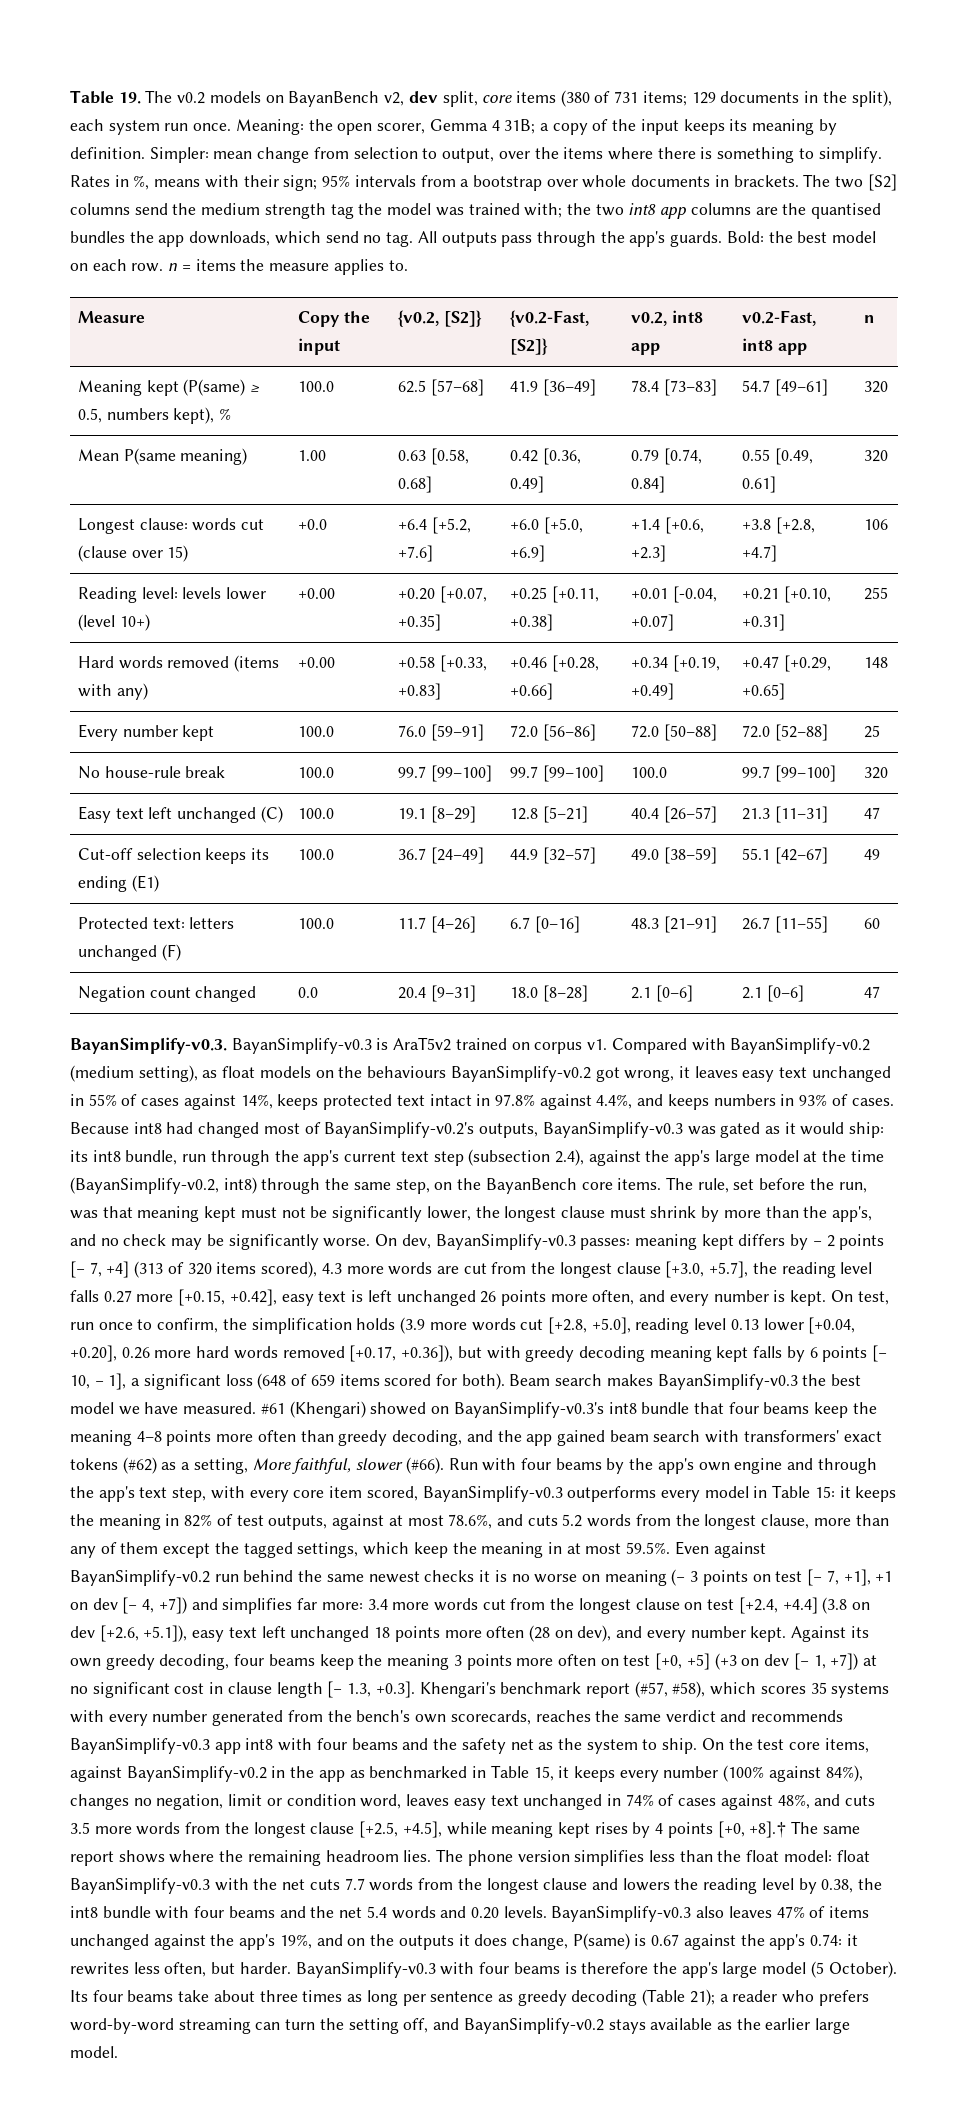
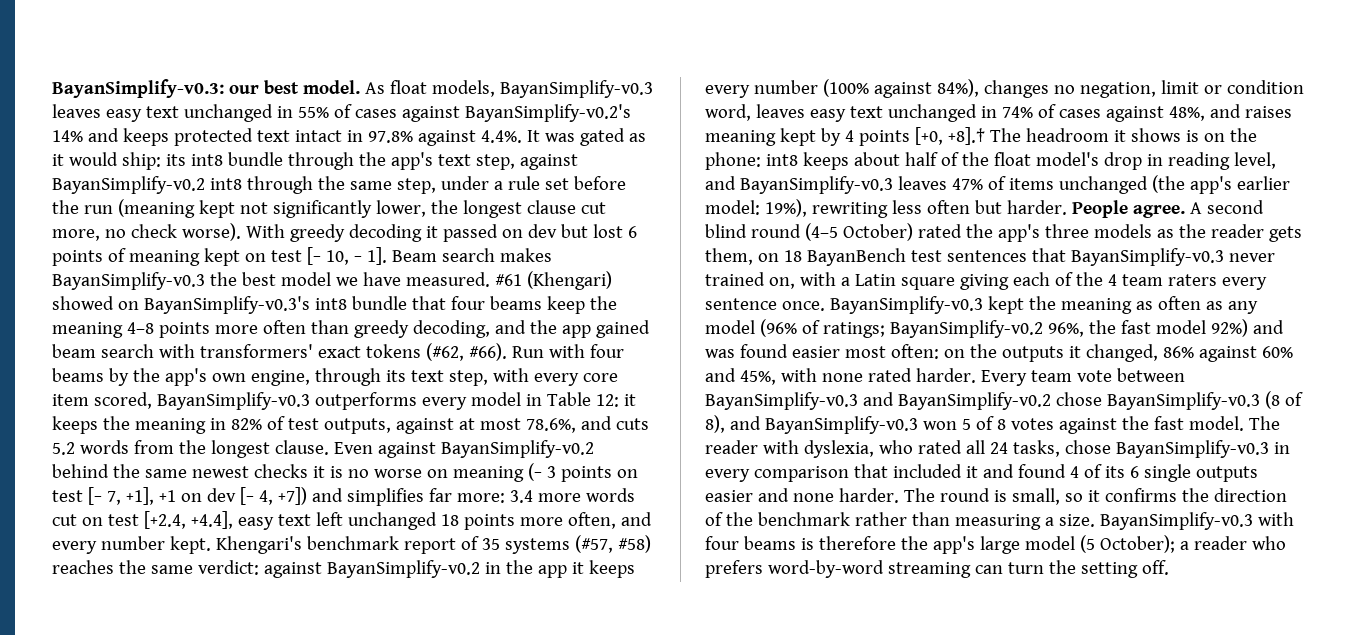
[70,90,892,107] [70,119,837,135] [70,147,882,163] [70,174,897,191] [70,203,882,219] [70,231,877,247] [70,259,408,275] [77,311,145,323] [297,311,370,327] [297,338,340,355] [397,310,482,327] [509,310,589,327] [509,338,548,355] [630,310,703,326] [630,343,660,355] [741,310,816,326] [741,338,807,355] [863,315,875,323] [77,379,261,396] [77,407,232,424] [297,381,334,392] [397,379,484,396] [509,379,596,396] [630,379,717,396] [741,379,828,396] [863,381,888,393] [77,448,248,465] [297,450,326,461] [397,448,469,465] [397,476,432,493] [509,448,581,465] [509,476,544,493] [630,448,702,465] [630,476,665,493] [741,448,813,465] [741,476,776,493] [863,450,888,462] [77,518,265,534] [77,545,189,562] [297,519,327,530] [397,517,471,534] [397,545,433,562] [509,517,583,534] [509,545,545,562] [630,517,704,534] [630,545,666,562] [741,517,815,534] [741,545,777,562] [863,519,888,530] [77,587,267,603] [77,614,150,631] [297,588,335,599] [397,586,487,603] [397,614,441,631] [509,586,599,603] [509,614,553,631] [630,586,717,603] [630,614,674,631] [741,586,831,603] [741,614,785,631] [863,587,888,600] [77,655,280,672] [77,683,148,700] [297,657,335,668] [397,655,487,672] [397,683,441,700] [509,655,599,672] [509,683,553,700] [630,655,720,672] [630,683,674,700] [741,655,831,672] [741,683,785,700] [863,657,888,668] [77,724,215,741] [297,726,334,737] [397,724,484,741] [509,724,596,741] [630,724,717,741] [741,724,828,741] [863,725,880,738] [77,766,226,779] [297,767,334,778] [397,765,492,782] [509,765,604,782] [630,767,667,778] [741,765,836,782] [863,767,888,779] [77,806,283,823] [297,808,334,819] [397,806,476,823] [509,806,588,823] [630,806,717,823] [741,806,828,823] [863,807,880,819] [77,848,270,864] [77,875,159,892] [297,849,334,860] [397,847,484,864] [509,847,596,864] [630,847,717,864] [741,847,828,864] [863,849,880,860] [77,917,235,929] [77,944,181,961] [297,918,334,929] [397,916,476,933] [509,916,580,933] [630,916,717,933] [741,916,828,933] [863,918,880,929] [77,986,257,1002] [297,987,318,998] [397,985,476,1002] [509,985,588,1002] [630,985,693,1002] [741,985,804,1002] [863,986,880,998] [70,1037,871,1054] [70,1065,690,1082] Table 19. The v0.2 models on BayanBench v2, dev split, core items (380 of 731 items; 129 documents in the split), each system run once. Meaning: the open scorer, Gemma 4 31B; a copy of the input keeps its meaning by definition. Simpler: mean change from selection to output, over the items where there is something to simplify. Rates in %, means with their sign; 95% intervals from a bootstrap over whole documents in brackets. The two [S2] columns send the medium strength tag the model was trained with; the two int8 app columns are the quantised bundles the app downloads, which send no tag. All outputs pass through the app's guards. Bold: the best model on each row. n = items the measure applies to. // Measure | Copy the input | {v0.2, [S2]} | {v0.2-Fast, [S2]} | v0.2, int8 app | v0.2-Fast, int8 app | n // Meaning kept (P(same) ≥ 0.5, numbers kept), % | 100.0 | 62.5 [57–68] | 41.9 [36–49] | 78.4 [73–83] | 54.7 [49–61] | 320 // Mean P(same meaning) | 1.00 | 0.63 [0.58, 0.68] | 0.42 [0.36, 0.49] | 0.79 [0.74, 0.84] | 0.55 [0.49, 0.61] | 320 // Longest clause: words cut (clause over 15) | +0.0 | +6.4 [+5.2, +7.6] | +6.0 [+5.0, +6.9] | +1.4 [+0.6, +2.3] | +3.8 [+2.8, +4.7] | 106 // Reading level: levels lower (level 10+) | +0.00 | +0.20 [+0.07, +0.35] | +0.25 [+0.11, +0.38] | +0.01 [-0.04, +0.07] | +0.21 [+0.10, +0.31] | 255 // Hard words removed (items with any) | +0.00 | +0.58 [+0.33, +0.83] | +0.46 [+0.28, +0.66] | +0.34 [+0.19, +0.49] | +0.47 [+0.29, +0.65] | 148 // Every number kept | 100.0 | 76.0 [59–91] | 72.0 [56–86] | 72.0 [50–88] | 72.0 [52–88] | 25 // No house-rule break | 100.0 | 99.7 [99–100] | 99.7 [99–100] | 100.0 | 99.7 [99–100] | 320 // Easy text left unchanged (C) | 100.0 | 19.1 [8–29] | 12.8 [5–21] | 40.4 [26–57] | 21.3 [11–31] | 47 // Cut-off selection keeps its ending (E1) | 100.0 | 36.7 [24–49] | 44.9 [32–57] | 49.0 [38–59] | 55.1 [42–67] | 49 // Protected text: letters unchanged (F) | 100.0 | 11.7 [4–26] | 6.7 [0–16] | 48.3 [21–91] | 26.7 [11–55] | 60 // Negation count changed | 0.0 | 20.4 [9–31] | 18.0 [8–28] | 2.1 [0–6] | 2.1 [0–6] | 47 // BayanSimplify-v0.3. BayanSimplify-v0.3 is AraT5v2 trained on corpus v1. Compared with BayanSimplify-v0.2 (medium setting), as float models on the behaviours BayanSimplify-v0.2 got wrong, it -> [52,79,653,98] BayanSimplify-v0.3: our best model. As float models, BayanSimplify-v0.3
[240,1094,273,1109] 14%, -> [464,104,631,122] [52,128,119,142] BayanSimplify-v0.2's 14% and
[596,1094,894,1110] [70,1122,683,1138] 4.4%, and keeps numbers in 93% of cases. Because int8 had changed most of BayanSimplify-v0.2's outputs, BayanSimplify-v0.3 -> [480,130,540,143] 4.4%. It
[125,1149,884,1166] [70,1177,867,1194] [70,1206,328,1222] bundle, run through the app's current text step (subsection 2.4), against the app's large model at the time (BayanSimplify-v0.2, int8) through the same step, on the BayanBench core items. The rule, set before the run, was that meaning kept must not be -> [227,152,578,170] [52,176,626,194] [52,199,268,218] bundle through the app's text step, against BayanSimplify-v0.2 int8 through the same step, under a rule set before the run (meaning kept not
[609,1206,873,1222] [70,1234,885,1250] [70,1261,873,1278] [70,1289,889,1306] [70,1317,856,1334] [70,1345,888,1362] [70,1373,505,1390] must shrink by more than the app's, and no check may be significantly worse. On dev, BayanSimplify-v0.3 passes: meaning kept differs by − 2 points [− 7, +4] (313 of 320 items scored), 4.3 more words are cut from the longest clause [+3.0, +5.7], the reading level falls 0.27 more [+0.15, +0.42], easy text is left unchanged 26 points more often, and every number is kept. On test, run once to confirm, the simplification holds (3.9 more words cut [+2.8, +5.0], reading level 0.13 lower [+0.04, +0.20], 0.26 more hard words removed [+0.17, +0.36]), but with greedy decoding meaning kept falls by 6 points [− 10, − 1], a significant loss (648 of 659 items scored for both). -> [580,202,606,214] [52,223,637,242] [52,247,387,266] cut more, no check worse). With greedy decoding it passed on dev but lost 6 points of meaning kept on test [− 10, − 1].
[122,1457,444,1474] (#62) as a setting, More faithful, slower (#66). -> [425,343,507,361] (#62, #66).
[734,1458,877,1474] [70,1486,135,1502] engine and through the app's -> [250,368,406,386] engine, through its
[814,1486,835,1498] 15: -> [595,394,619,407] 12:
[761,1514,889,1529] [70,1542,671,1558] clause, more than any of them except the tagged settings, which keep the meaning in at most 59.5%. -> [274,440,329,455] clause.
[214,1574,239,1582] run -> (594, 449) none
[510,1597,870,1614] [70,1625,188,1642] from the longest clause on test [+2.4, +4.4] (3.8 on dev [+2.6, +5.1]), -> [81,511,233,529] on test [+2.4, +4.4],
[486,1625,869,1642] [70,1653,877,1670] [70,1681,890,1698] [70,1710,844,1726] [70,1738,869,1754] often (28 on dev), and every number kept. Against its own greedy decoding, four beams keep the meaning 3 points more often on test [+0, +5] (+3 on dev [− 1, +7]) at no significant cost in clause length [− 1.3, +0.3]. Khengari's benchmark report (#57, #58), which scores 35 systems with every number generated from the bench's own scorecards, reaches the same verdict and recommends BayanSimplify-v0.3 app int8 with four beams and the safety net as the system to ship. On the test core items, -> [567,512,652,529] [52,535,651,554] [52,560,259,575] often, and every number kept. Khengari's benchmark report of 35 systems (#57, #58) reaches the same verdict:
[349,1765,554,1781] as benchmarked in Table 15, -> (567, 571) none
[845,1795,876,1806] [70,1821,628,1838] cuts 3.5 more words from the longest clause [+2.5, +4.5], while meaning kept rises -> [1244,106,1292,118] [705,128,816,146] raises meaning kept
[822,1826,860,1834] [70,1849,870,1866] [70,1878,883,1894] [70,1906,725,1922] same report shows where the remaining headroom lies. The phone version simplifies less than the float model: float BayanSimplify-v0.3 with the net cuts 7.7 words from the longest clause and lowers the reading level by 0.38, the int8 bundle with four beams and the net 5.4 words and 0.20 levels. BayanSimplify-v0.3 also -> [1025,128,1257,142] [705,152,1276,170] [705,176,893,194] headroom it shows is on the phone: int8 keeps about half of the float model's drop in reading level, and BayanSimplify-v0.3
[153,1933,858,1950] [70,1962,291,1977] against the app's 19%, and on the outputs it does change, P(same) is 0.67 against the app's 0.74: it rewrites less often, but harder. -> [1151,175,1290,194] [705,199,1264,218] [705,223,1302,242] [705,248,1275,266] [705,272,1267,290] [705,296,1258,314] [705,319,1284,338] [705,344,1293,362] [705,368,1185,386] [705,391,1303,410] [705,415,1280,434] [705,440,1290,458] [705,464,1258,482] [705,488,1287,505] [705,512,1095,530] (the app's earlier model: 19%), rewriting less often but harder. People agree. A second blind round (4–5 October) rated the app's three models as the reader gets them, on 18 BayanBench test sentences that BayanSimplify-v0.3 never trained on, with a Latin square giving each of the 4 team raters every sentence once. BayanSimplify-v0.3 kept the meaning as often as any model (96% of ratings; BayanSimplify-v0.2 96%, the fast model 92%) and was found easier most often: on the outputs it changed, 86% against 60% and 45%, with none rated harder. Every team vote between BayanSimplify-v0.3 and BayanSimplify-v0.2 chose BayanSimplify-v0.3 (8 of 8), and BayanSimplify-v0.3 won 5 of 8 votes against the fast model. The reader with dyslexia, who rated all 24 tasks, chose BayanSimplify-v0.3 in every comparison that included it and found 4 of its 6 single outputs easier and none harder. The round is small, so it confirms the direction of the benchmark rather than measuring a size.
[828,1961,897,1978] [70,1989,715,2006] October). Its four beams take about three times as long per sentence as greedy decoding (Table 21); -> [1099,535,1175,553] October);
[403,2018,851,2034] [70,2046,118,2058] off, and BayanSimplify-v0.2 stays available as the earlier large model. -> [1141,560,1169,575] off.

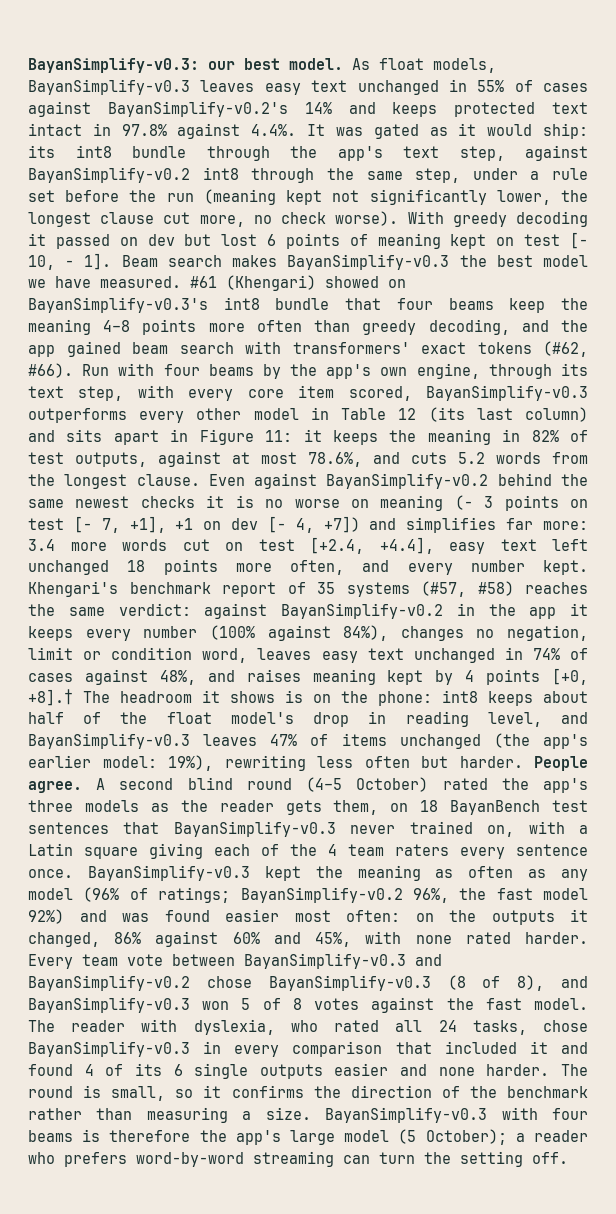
(467, 403) none -> [196,408,242,420] other
[595,394,619,407] 12: -> [398,407,588,422] [28,429,293,445] 12 (its last column) and sits apart in Figure 11:

